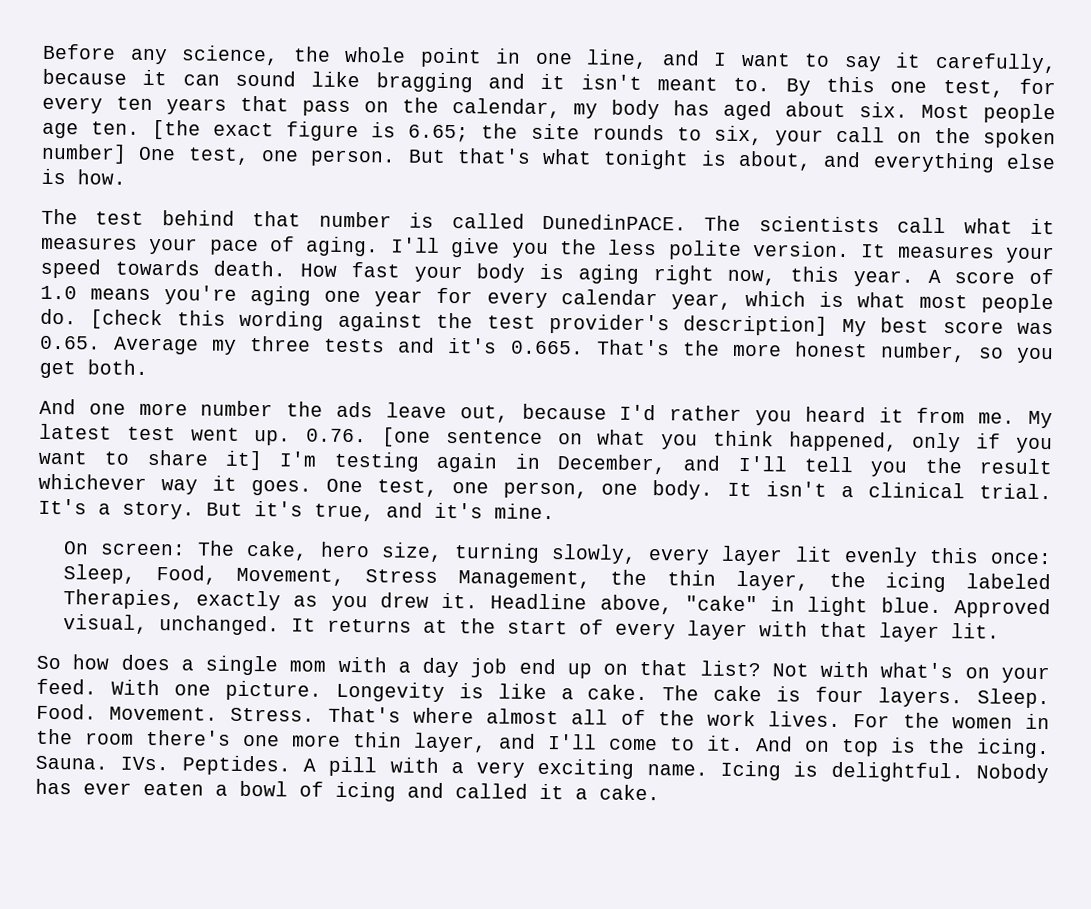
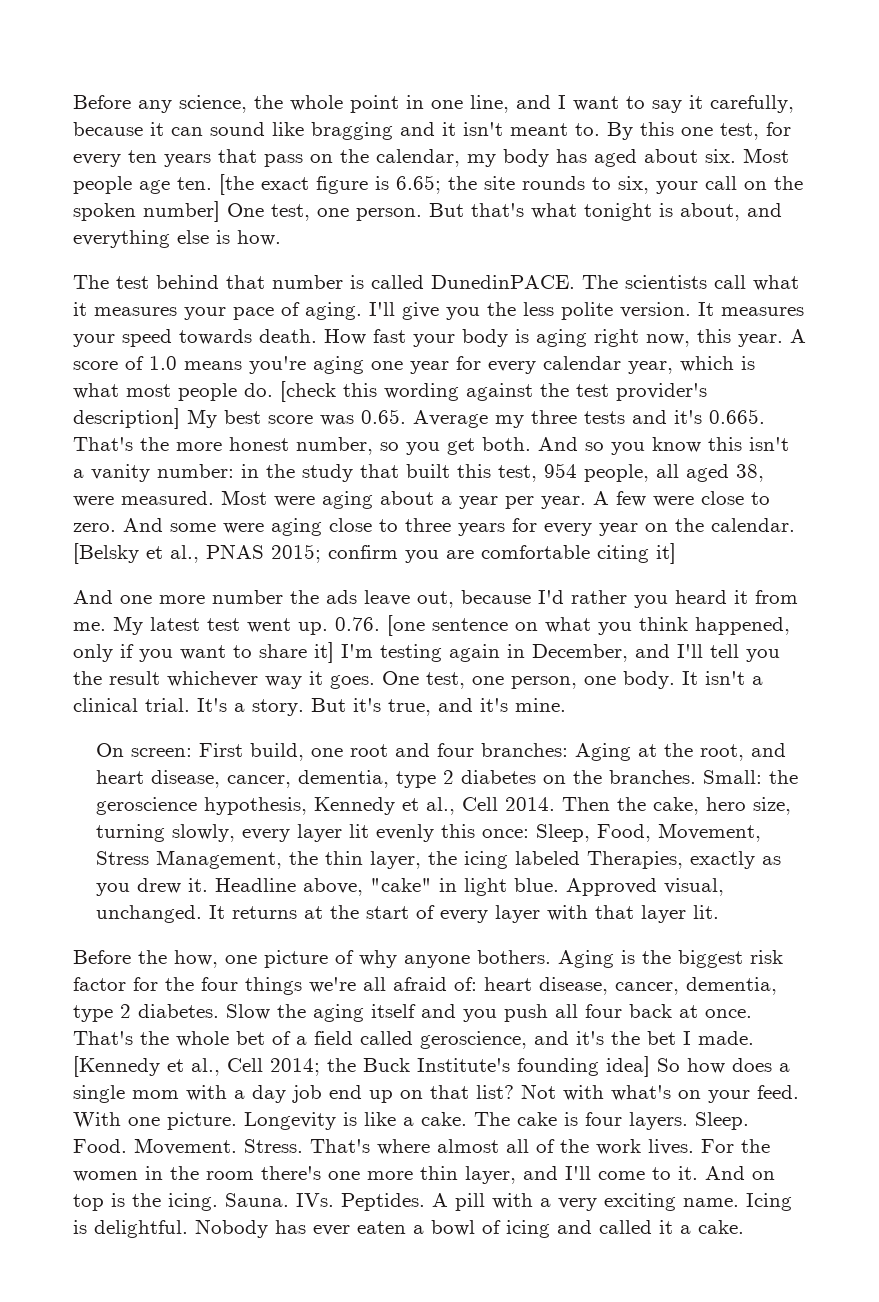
(148, 367) none -> [538,437,789,455] [73,463,764,482] [73,490,770,509] [73,518,795,536] [73,543,676,564] And so you know this isn't a vanity number: in the study that built this test, 954 people, all aged 38, were measured. Most were aging about a year per year. A few were close to zero. And some were aging close to three years for every year on the calendar. [Belsky et al., PNAS 2015; confirm you are comfortable citing it]
[197,540,236,556] The -> [198,743,786,761] [95,770,798,788] [95,797,646,815] First build, one root and four branches: Aging at the root, and heart disease, cancer, dementia, type 2 diabetes on the branches. Small: the geroscience hypothesis, Kennedy et al., Cell 2014. Then the
(1000, 631) none -> [73,950,783,968] [73,977,777,995] [73,1004,752,1022] [73,1031,754,1049] [73,1056,650,1077] Before the how, one picture of why anyone bothers. Aging is the biggest risk factor for the four things we're all afraid of: heart disease, cancer, dementia, type 2 diabetes. Slow the aging itself and you push all four back at once. That's the whole bet of a field called geroscience, and it's the bet I made. [Kennedy et al., Cell 2014; the Buck Institute's founding idea]

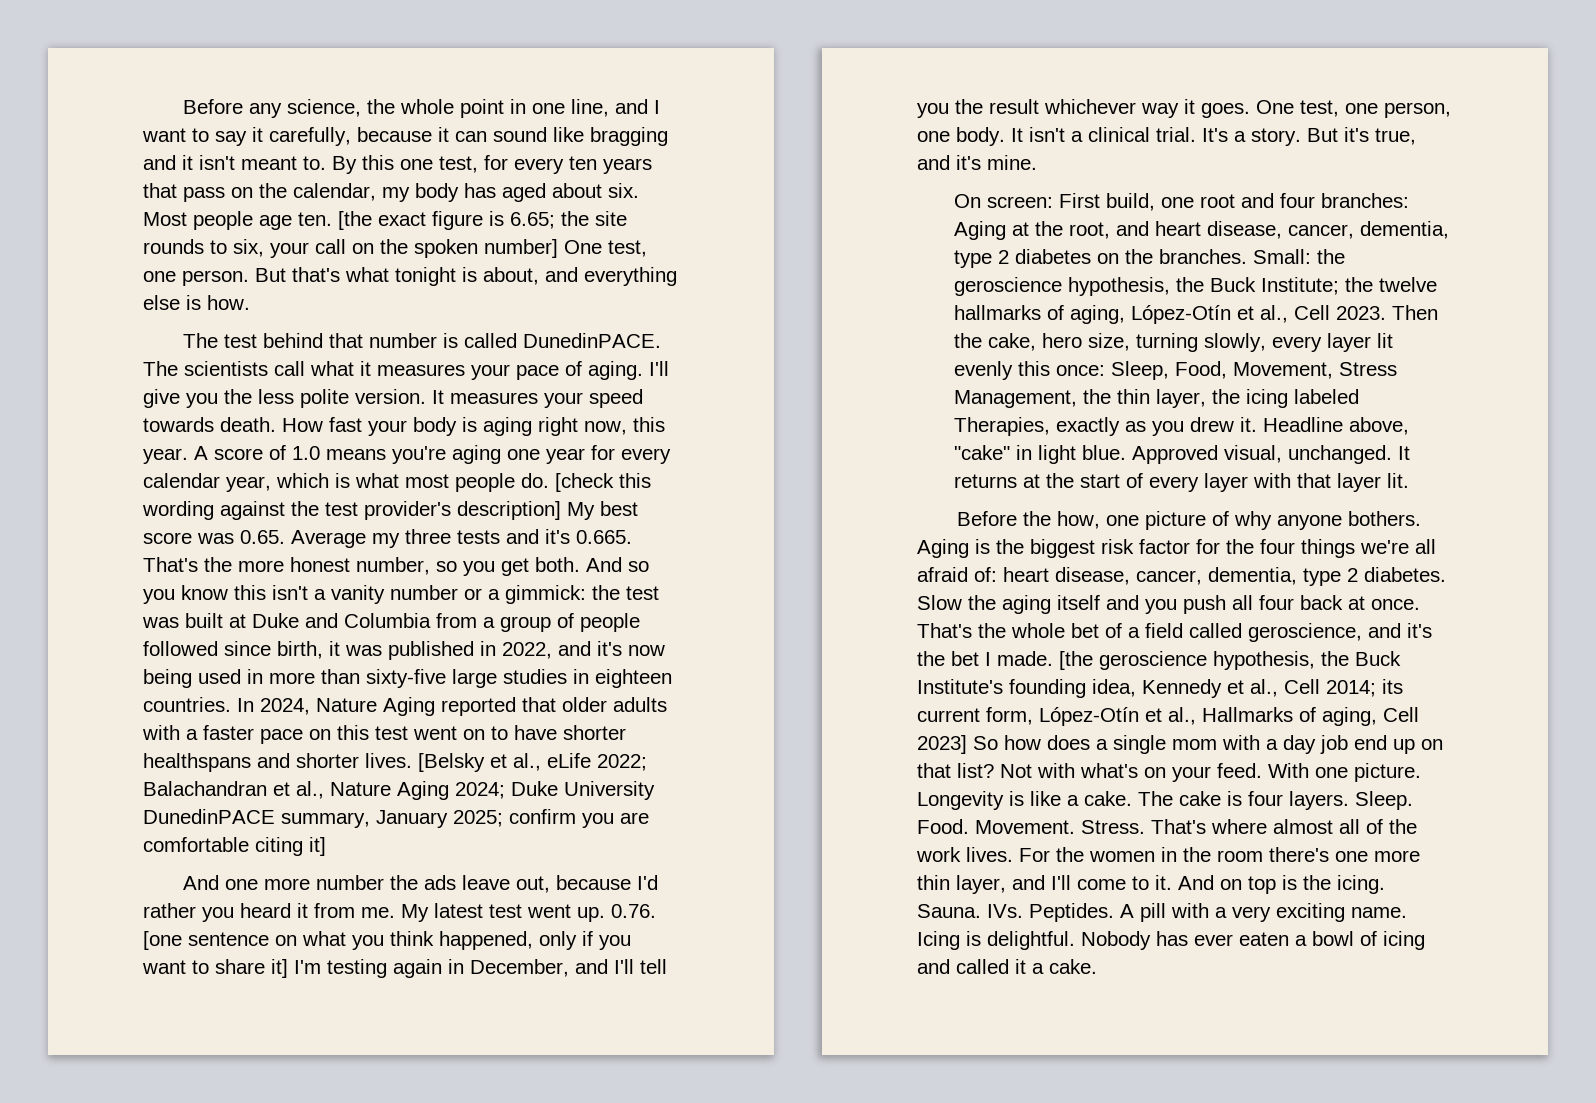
[157,463,764,482] [73,490,770,509] [73,518,795,536] [73,543,321,564] number: in the study that built this test, 954 people, all aged 38, were measured. Most were aging about a year per year. A few were close to zero. And some were aging close to three years for every year on the calendar. [Belsky et al., PNAS 2015; -> [390,585,659,604] [142,613,640,632] [143,641,665,660] [143,669,672,688] [143,697,667,716] [142,725,626,744] [143,753,647,772] [143,781,655,800] [143,809,503,828] number or a gimmick: the test was built at Duke and Columbia from a group of people followed since birth, it was published in 2022, and it's now being used in more than sixty-five large studies in eighteen countries. In 2024, Nature Aging reported that older adults with a faster pace on this test went on to have shorter healthspans and shorter lives. [Belsky et al., eLife 2022; Balachandran et al., Nature Aging 2024; Duke University DunedinPACE summary, January 2025;
[313,797,555,815] Kennedy et al., Cell 2014. -> [1175,277,1437,295] [953,305,1386,324] the Buck Institute; the twelve hallmarks of aging, López-Otín et al., Cell 2023.
[73,1056,650,1077] [Kennedy et al., Cell 2014; the Buck Institute's founding idea] -> [1059,651,1401,670] [917,679,1403,698] [917,707,1419,726] [917,735,967,754] [the geroscience hypothesis, the Buck Institute's founding idea, Kennedy et al., Cell 2014; its current form, López-Otín et al., Hallmarks of aging, Cell 2023]

